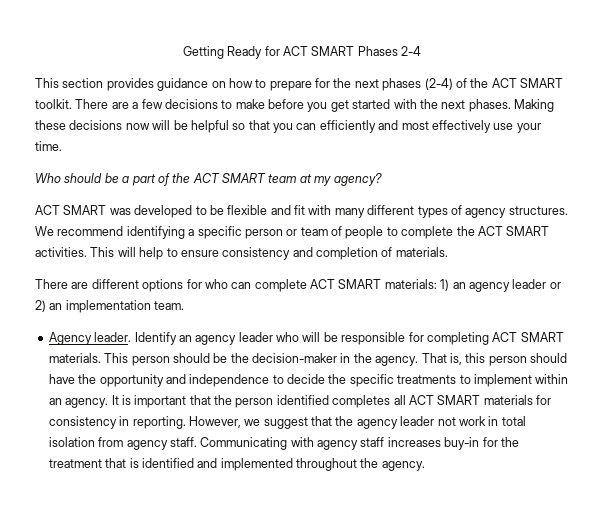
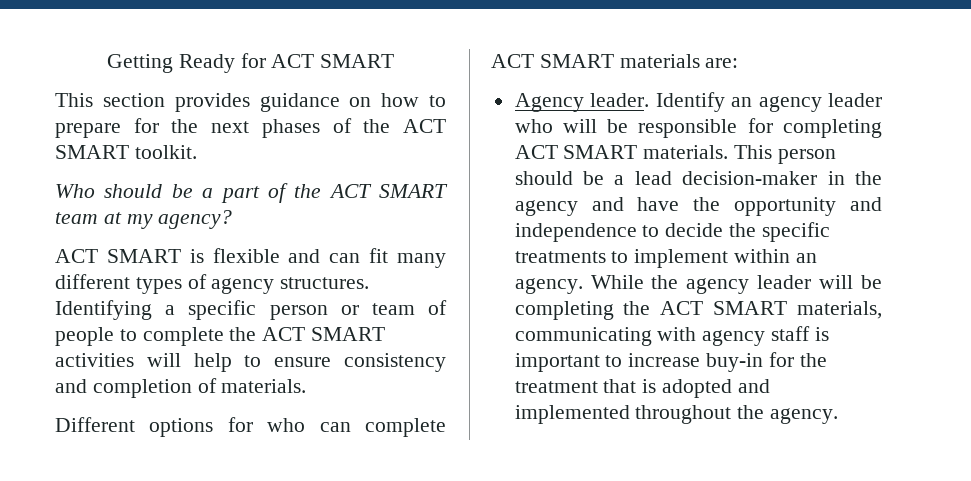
[357,46,422,56] Phases 2-4 -> (395, 61) none
[424,78,453,90] (2-4) -> (320, 128) none
[75,99,554,112] [35,120,541,133] [35,141,62,151] There are a few decisions to make before you get started with the next phases. Making these decisions now will be helpful so that you can efficiently and most effectively use your time. -> (197, 152) none
[109,205,332,218] was developed to be flexible and fit with -> [189,248,389,263] is flexible and can fit
[35,226,185,239] We recommend identifying -> [55,300,152,320] Identifying
[35,247,115,257] activities. This -> [55,353,134,367] activities
[35,279,139,289] There are different -> [55,417,135,432] Different
[384,279,561,292] [35,300,185,313] materials: 1) an agency leader or 2) an implementation team. -> [619,54,739,68] materials are:
[230,353,249,363] the -> [614,171,672,185] a lead
[375,353,567,366] agency. That is, this person should -> [514,197,624,216] agency and
[111,395,551,408] [48,416,526,429] [48,437,441,450] It is important that the person identified completes all ACT SMART materials for consistency in reporting. However, we suggest that the agency leader not work in total isolation from agency staff. Communicating with agency staff increases -> [590,275,882,294] [514,301,882,320] [514,326,829,346] [514,353,701,372] While the agency leader will be completing the ACT SMART materials, communicating with agency staff is important to increase
[141,458,194,468] identified -> [662,379,733,398] adopted

